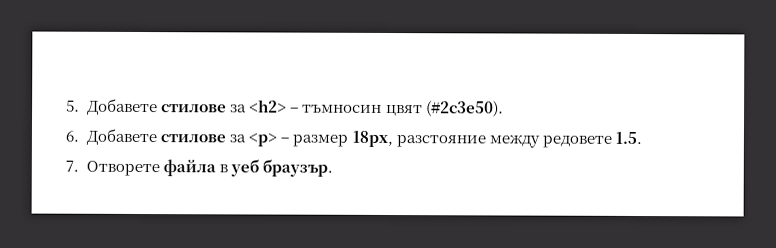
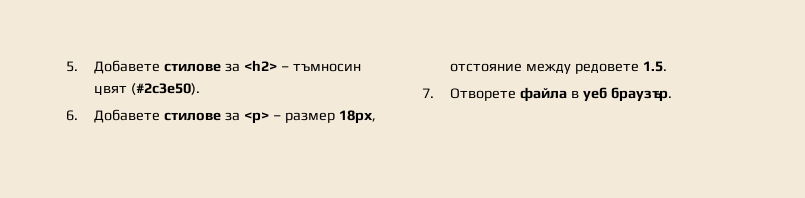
[395,135,486,148] разстояние -> [450,63,523,72] отстояние

